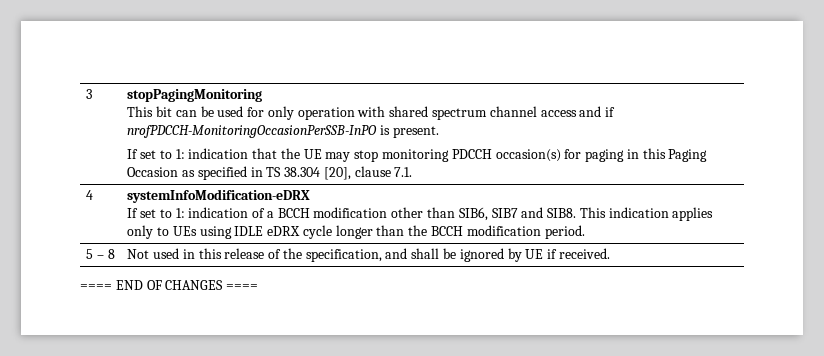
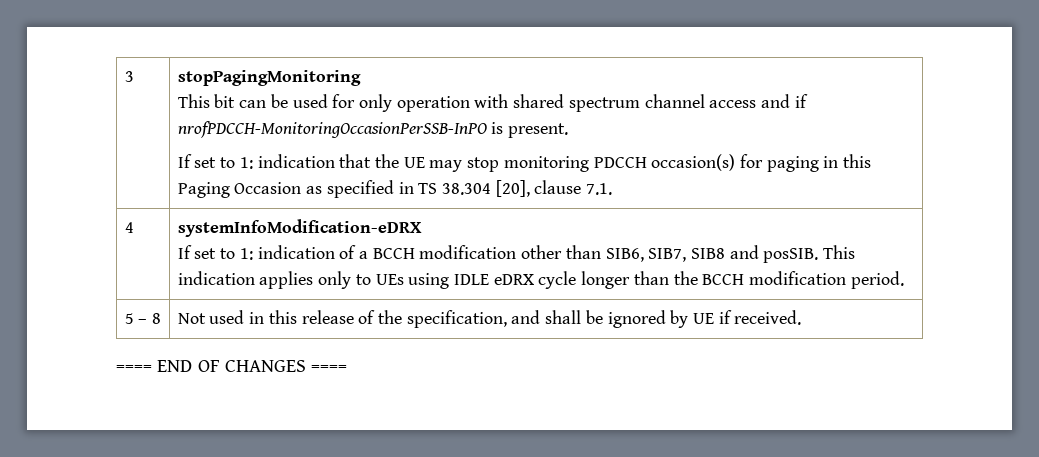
[491,207,577,218] SIB7 and SIB8. -> [648,245,819,263] SIB7, SIB8 and posSIB.

